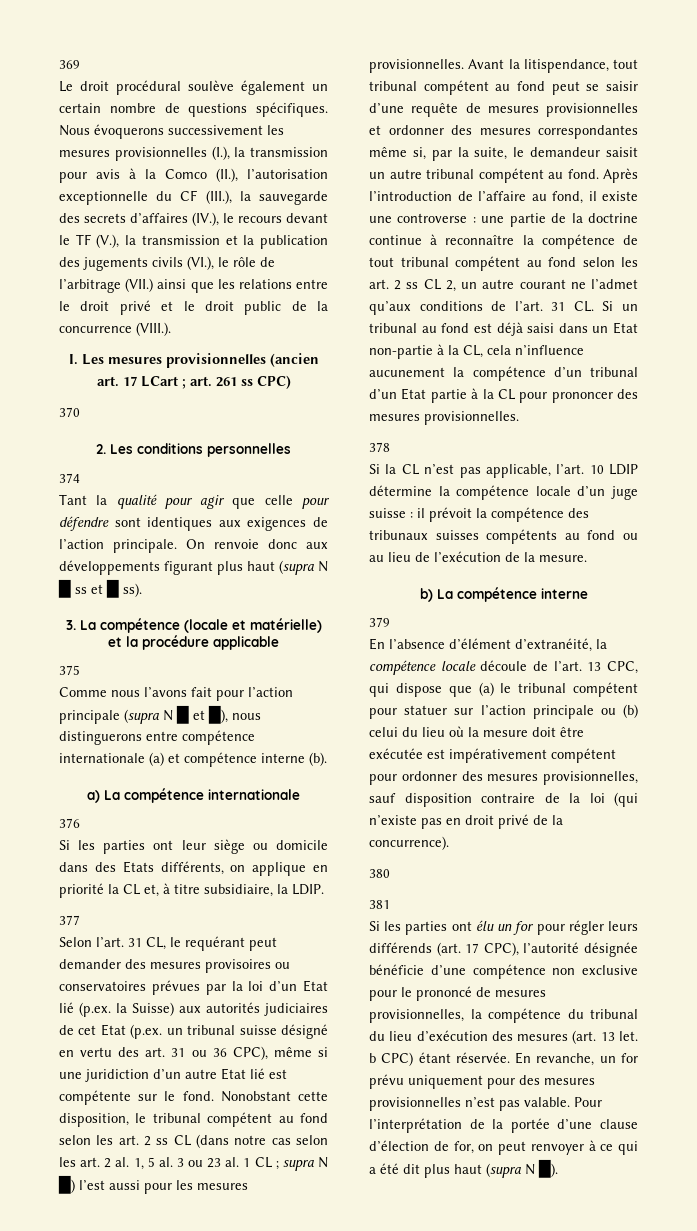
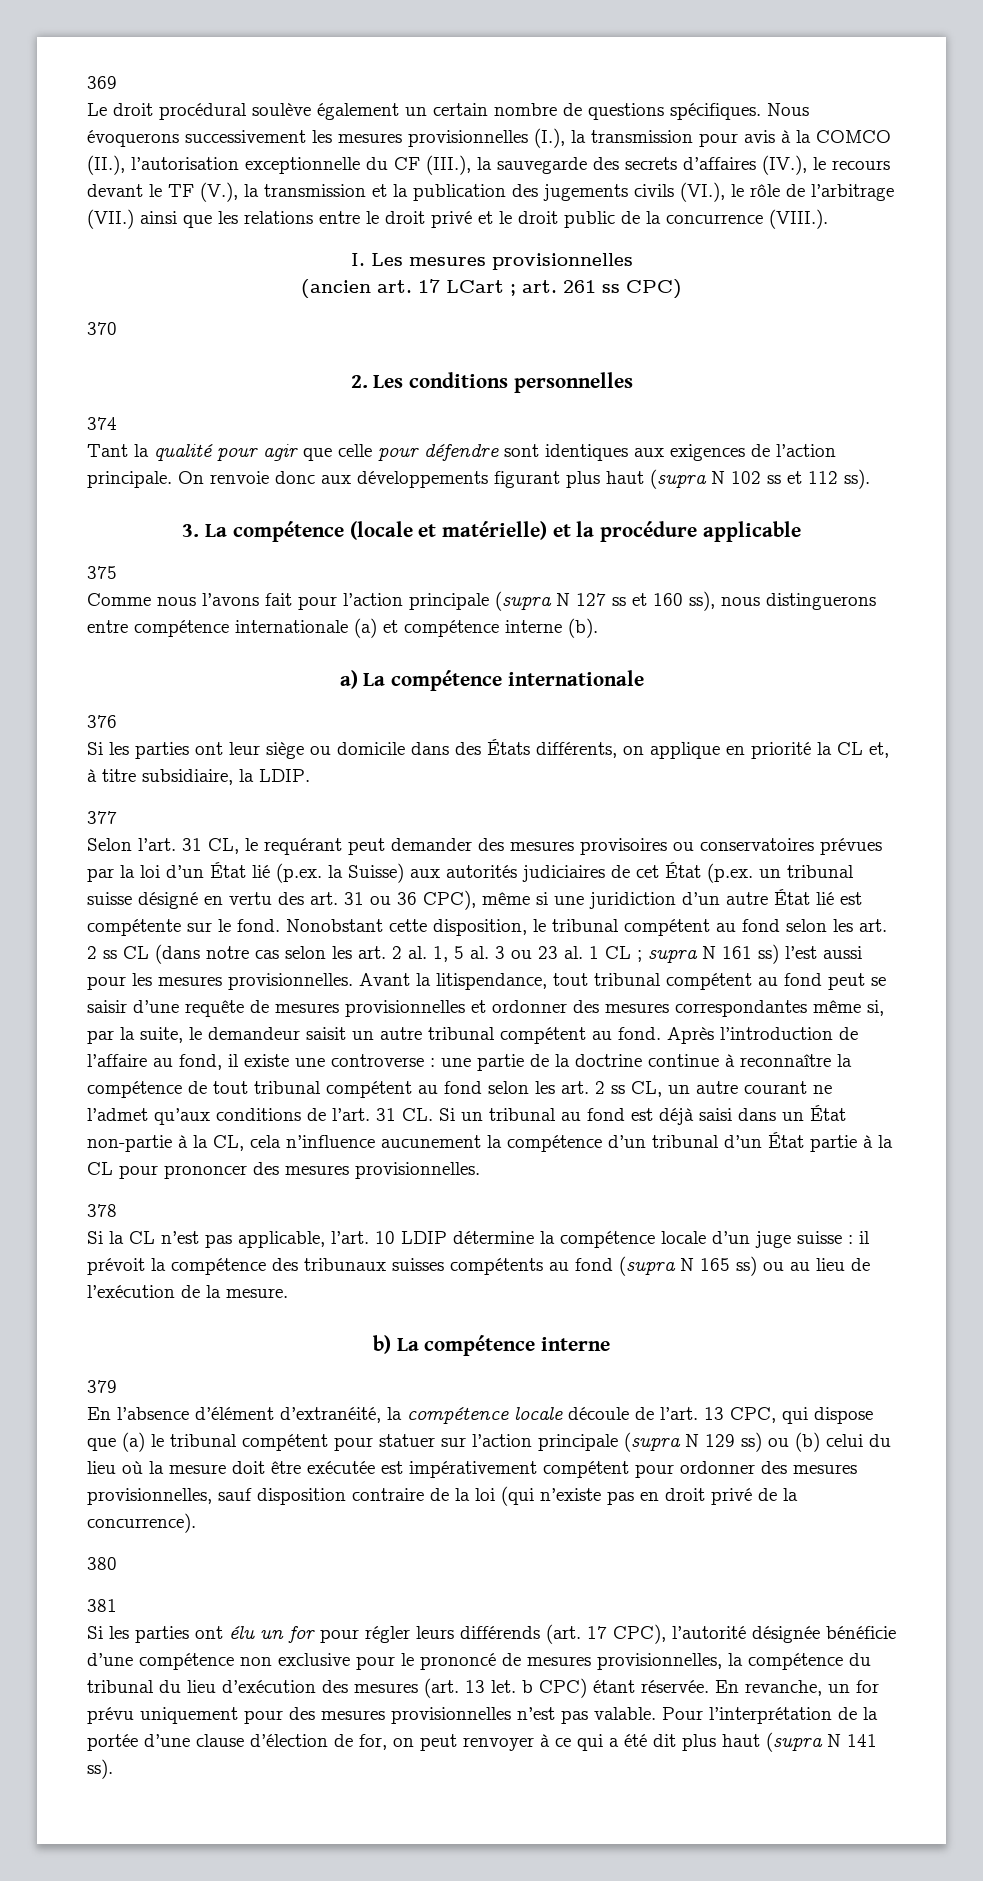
[165,169,207,179] Comco -> [816,130,891,143] COMCO
(266, 360) none -> (633, 261) //
[58,579,119,598] █ ss et █ -> [731,471,838,484] 102 ss et 112
[176,705,228,724] █ et █), -> [576,591,715,611] 127 ss et 160 ss),
[122,861,154,873] Etats -> [487,739,530,755] États
[303,980,328,992] Etat -> [210,862,246,878] État
[100,1024,126,1036] Etat -> [665,862,701,878] État
[221,1068,246,1080] Etat -> [774,889,810,905] État
[58,1175,75,1194] █) -> [722,944,779,964] 161 ss)
[423,279,456,292] CL 2, -> [631,1081,662,1097] CL,
[613,322,638,334] Etat -> [810,1105,846,1121] État
[401,388,427,400] Etat -> [768,1132,804,1148] État
(616, 535) none -> [619,1256,757,1276] (supra N 165 ss)
(594, 712) none -> [624,1432,762,1452] (supra N 129 ss)
[538,1159,558,1178] █). -> [847,1734,877,1747] [87,1759,113,1779] 141 ss).

